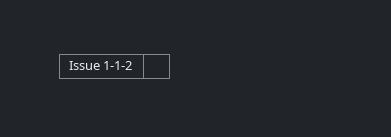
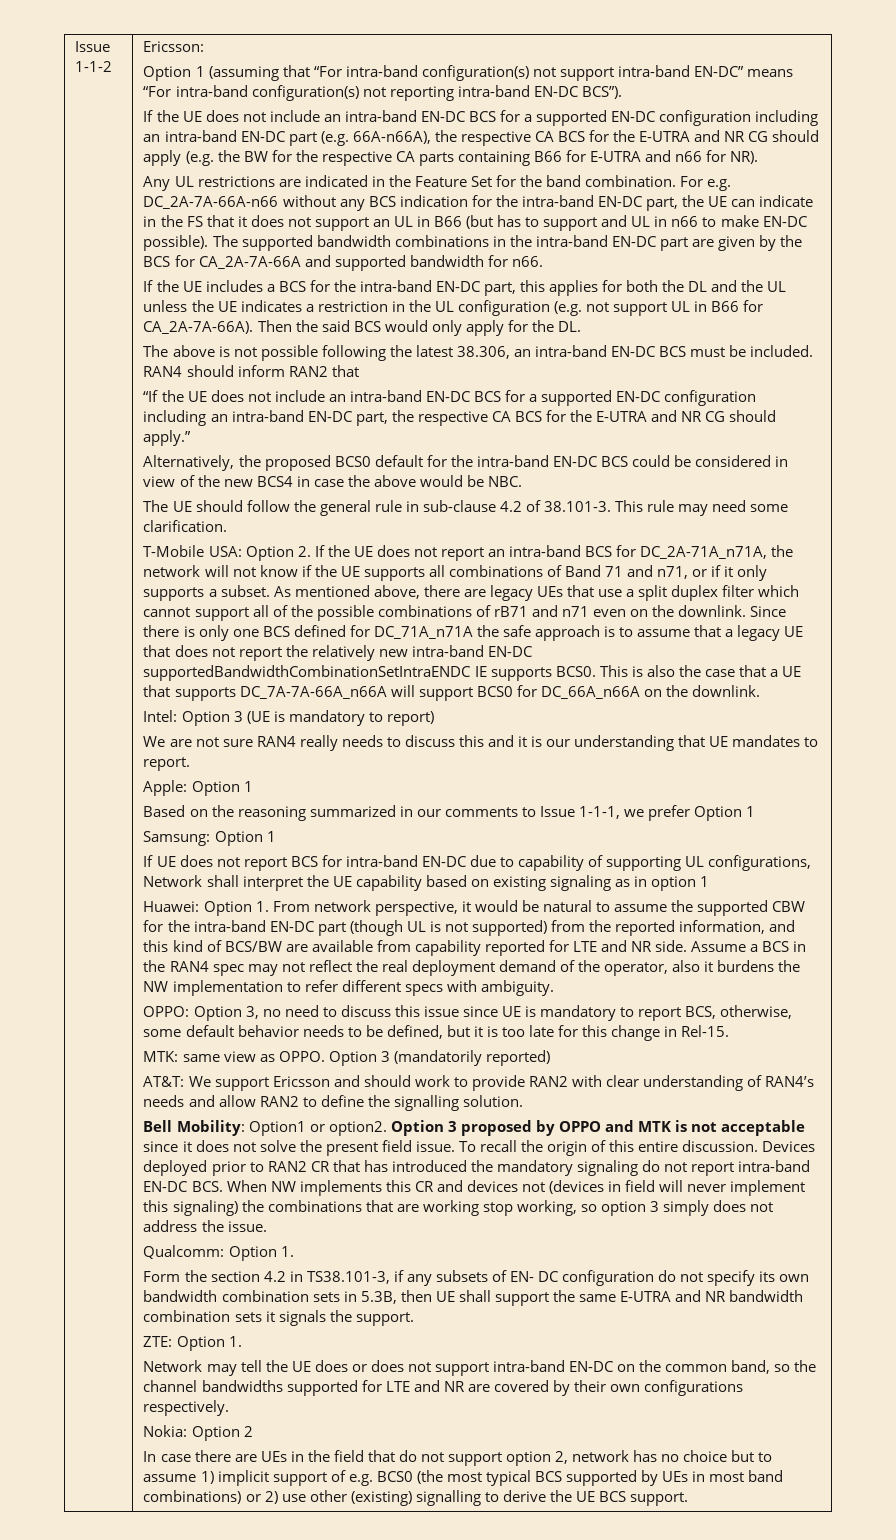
(133, 65) none -> [143,41,205,52] [143,65,794,81] [143,85,622,101] [143,110,819,126] [143,130,820,146] [143,150,759,166] [143,175,732,191] [143,195,814,211] [143,215,808,231] [143,235,803,251] [143,255,543,271] [143,280,787,296] [143,300,764,316] [143,320,581,336] [143,345,814,361] [143,365,359,377] [143,390,757,406] [143,410,777,426] [143,430,192,446] [143,455,789,471] [143,475,523,487] [143,500,789,516] [143,520,228,532] [143,545,794,561] [143,565,768,581] [143,585,800,601] [143,605,787,621] [143,625,804,641] [143,645,533,661] [143,665,802,681] [143,685,760,701] [143,710,434,726] [143,735,819,751] [143,757,191,771] [143,780,253,796] [143,805,756,821] [143,831,276,846] [143,855,812,871] [143,875,710,891] [143,900,806,916] [143,920,796,936] [143,940,807,956] [143,960,801,976] [143,980,554,996] [143,1005,793,1021] [143,1025,730,1041] [143,1050,550,1066] [143,1075,815,1091] [143,1095,523,1111] [143,1120,806,1136] [143,1140,816,1156] [143,1160,811,1176] [143,1180,806,1196] [143,1200,774,1216] [143,1220,267,1232] [143,1245,294,1261] [143,1270,810,1286] [143,1290,804,1306] [143,1310,414,1326] [143,1336,242,1351] [143,1360,817,1376] [143,1380,744,1396] [143,1400,230,1416] [143,1425,253,1441] [143,1450,773,1466] [143,1470,784,1486] [143,1490,689,1506] Ericsson: // Option 1 (assuming that “For intra-band configuration(s) not support intra-band EN-DC” means “For intra-band configuration(s) not reporting intra-band EN-DC BCS”). // If the UE does not include an intra-band EN-DC BCS for a supported EN-DC configuration including an intra-band EN-DC part (e.g. 66A-n66A), the respective CA BCS for the E-UTRA and NR CG should apply (e.g. the BW for the respective CA parts containing B66 for E-UTRA and n66 for NR). // Any UL restrictions are indicated in the Feature Set for the band combination. For e.g. DC_2A-7A-66A-n66 without any BCS indication for the intra-band EN-DC part, the UE can indicate in the FS that it does not support an UL in B66 (but has to support and UL in n66 to make EN-DC possible). The supported bandwidth combinations in the intra-band EN-DC part are given by the BCS for CA_2A-7A-66A and supported bandwidth for n66. // If the UE includes a BCS for the intra-band EN-DC part, this applies for both the DL and the UL unless the UE indicates a restriction in the UL configuration (e.g. not support UL in B66 for CA_2A-7A-66A). Then the said BCS would only apply for the DL. // The above is not possible following the latest 38.306, an intra-band EN-DC BCS must be included. RAN4 should inform RAN2 that // “If the UE does not include an intra-band EN-DC BCS for a supported EN-DC configuration including an intra-band EN-DC part, the respective CA BCS for the E-UTRA and NR CG should apply.” // Alternatively, the proposed BCS0 default for the intra-band EN-DC BCS could be considered in view of the new BCS4 in case the above would be NBC. // The UE should follow the general rule in sub-clause 4.2 of 38.101-3. This rule may need some clarification. // T-Mobile USA: Option 2. If the UE does not report an intra-band BCS for DC_2A-71A_n71A, the network will not know if the UE supports all combinations of Band 71 and n71, or if it only supports a subset. As mentioned above, there are legacy UEs that use a split duplex filter which cannot support all of the possible combinations of rB71 and n71 even on the downlink. Since there is only one BCS defined for DC_71A_n71A the safe approach is to assume that a legacy UE that does not report the relatively new intra-band EN-DC supportedBandwidthCombinationSetIntraENDC IE supports BCS0. This is also the case that a UE that supports DC_7A-7A-66A_n66A will support BCS0 for DC_66A_n66A on the downlink. // Intel: Option 3 (UE is mandatory to report) // We are not sure RAN4 really needs to discuss this and it is our understanding that UE mandates to report. // Apple: Option 1 // Based on the reasoning summarized in our comments to Issue 1-1-1, we prefer Option 1 // Samsung: Option 1 // If UE does not report BCS for intra-band EN-DC due to capability of supporting UL configurations, Network shall interpret the UE capability based on existing signaling as in option 1 // Huawei: Option 1. From network perspective, it would be natural to assume the supported CBW for the intra-band EN-DC part (though UL is not supported) from the reported information, and this kind of BCS/BW are available from capability reported for LTE and NR side. Assume a BCS in the RAN4 spec may not reflect the real deployment demand of the operator, also it burdens the NW implementation to refer different specs with ambiguity. // OPPO: Option 3, no need to discuss this issue since UE is mandatory to report BCS, otherwise, some default behavior needs to be defined, but it is too late for this change in Rel-15. // MTK: same view as OPPO. Option 3 (mandatorily reported) // AT&T: We support Ericsson and should work to provide RAN2 with clear understanding of RAN4’s needs and allow RAN2 to define the signalling solution. // Bell Mobility: Option1 or option2. Option 3 proposed by OPPO and MTK is not acceptable since it does not solve the present field issue. To recall the origin of this entire discussion. Devices deployed prior to RAN2 CR that has introduced the mandatory signaling do not report intra-band EN-DC BCS. When NW implements this CR and devices not (devices in field will never implement this signaling) the combinations that are working stop working, so option 3 simply does not address the issue. // Qualcomm: Option 1. // Form the section 4.2 in TS38.101-3, if any subsets of EN- DC configuration do not specify its own bandwidth combination sets in 5.3B, then UE shall support the same E-UTRA and NR bandwidth combination sets it signals the support. // ZTE: Option 1. // Network may tell the UE does or does not support intra-band EN-DC on the common band, so the channel bandwidths supported for LTE and NR are covered by their own configurations respectively. // Nokia: Option 2 // In case there are UEs in the field that do not support option 2, network has no choice but to assume 1) implicit support of e.g. BCS0 (the most typical BCS supported by UEs in most band combinations) or 2) use other (existing) signalling to derive the UE BCS support.

